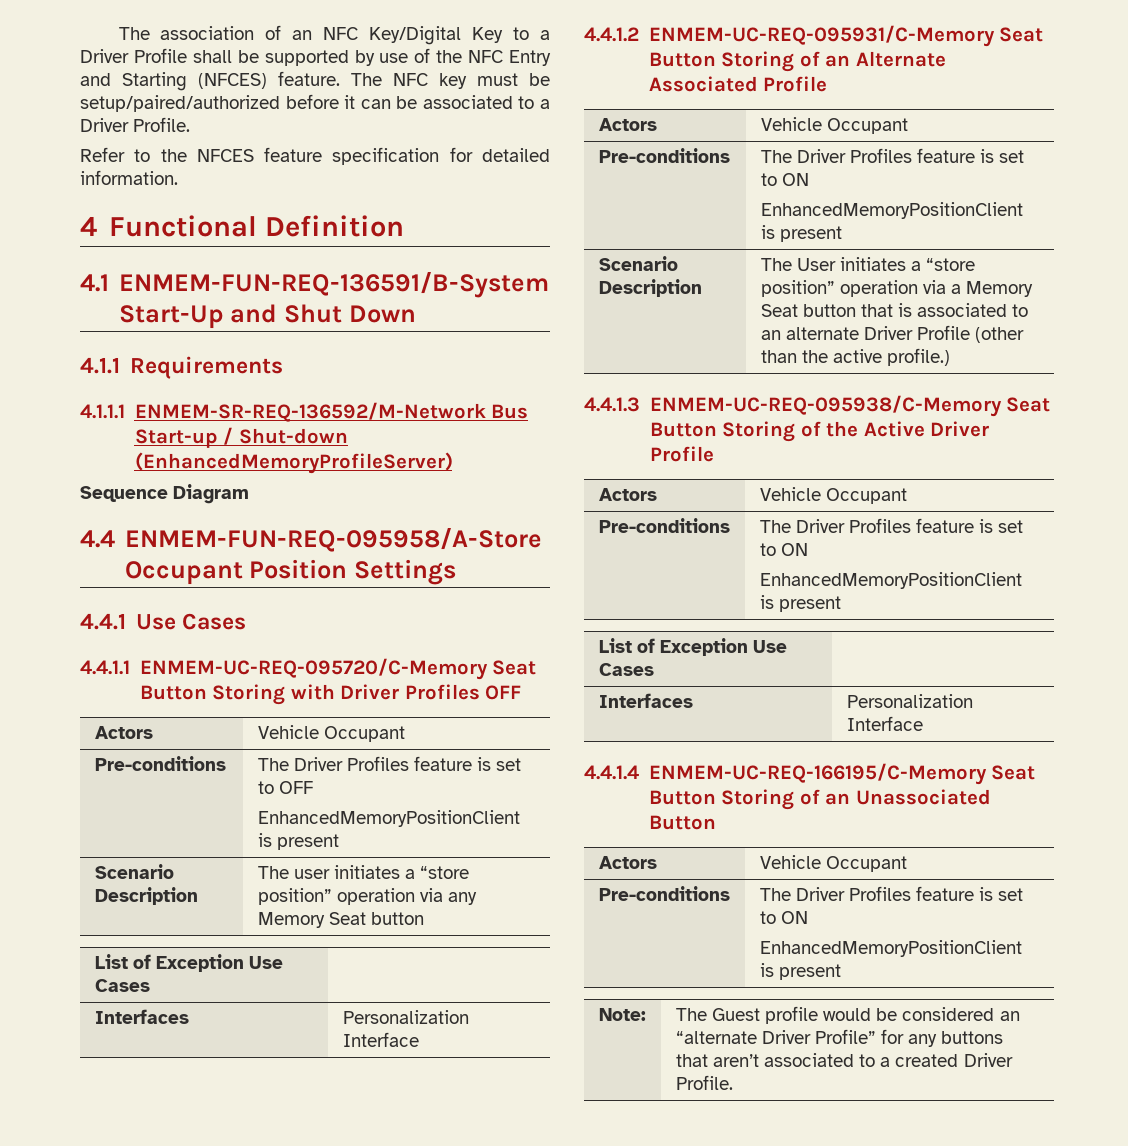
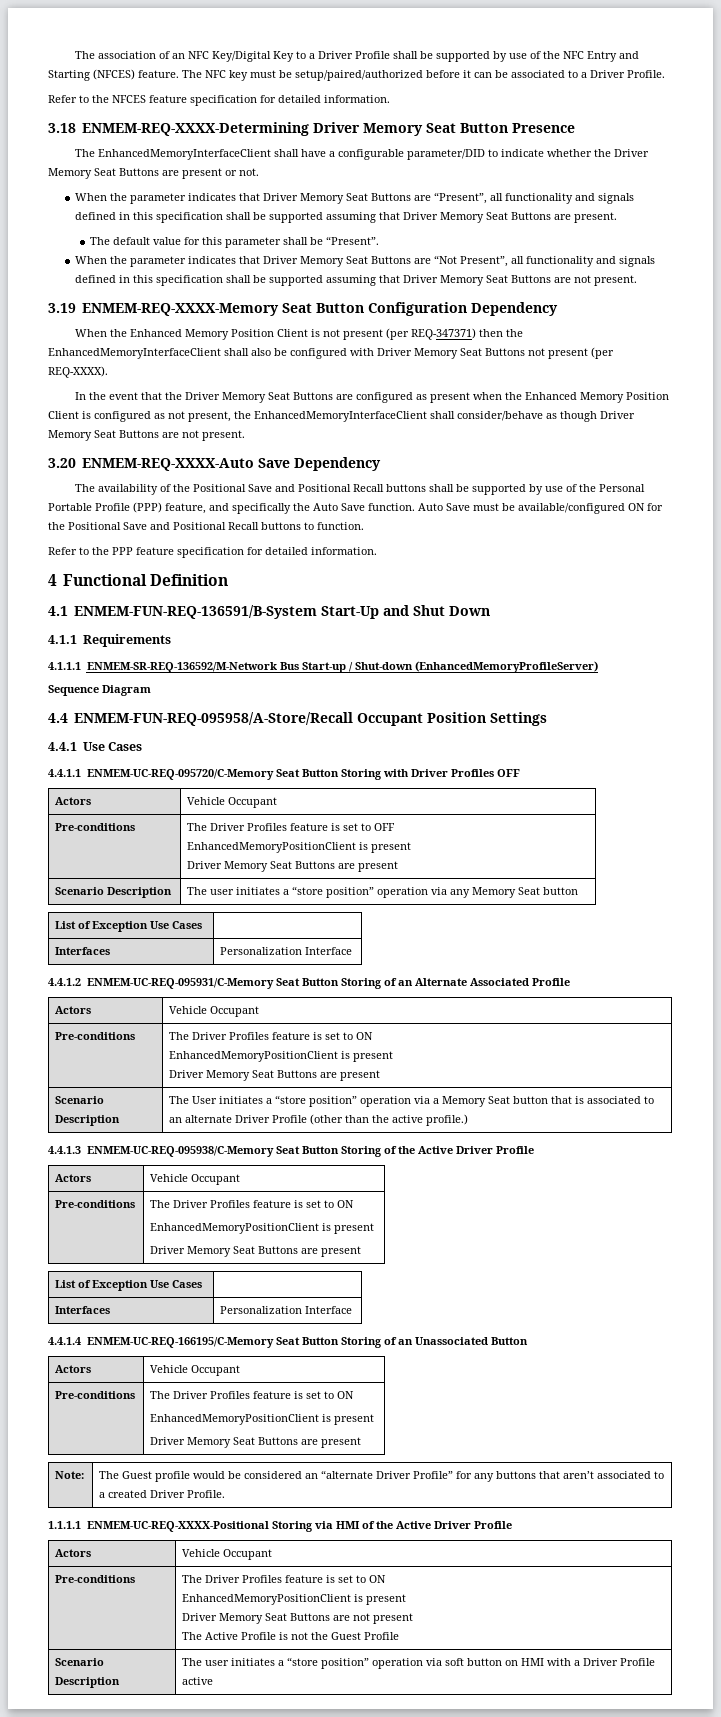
(178, 177) none -> [48,122,575,136] [75,149,650,160] [48,168,259,179] [74,192,634,204] [74,212,617,223] [89,236,379,248] [74,255,655,267] [74,275,637,286] [48,302,558,316] [75,328,524,340] [48,347,614,359] [48,366,108,378] [75,392,670,403] [48,411,635,422] [48,430,245,441] [48,457,381,471] [75,484,646,495] [48,502,663,514] [48,522,364,530] [48,547,377,558] // 3.18 ENMEM-REQ-XXXX-Determining Driver Memory Seat Button Presence // The EnhancedMemoryInterfaceClient shall have a configurable parameter/DID to indicate whether the Driver Memory Seat Buttons are present or not. // When the parameter indicates that Driver Memory Seat Buttons are “Present”, all functionality and signals defined in this specification shall be supported assuming that Driver Memory Seat Buttons are present. // The default value for this parameter shall be “Present”. // When the parameter indicates that Driver Memory Seat Buttons are “Not Present”, all functionality and signals defined in this specification shall be supported assuming that Driver Memory Seat Buttons are not present. // 3.19 ENMEM-REQ-XXXX-Memory Seat Button Configuration Dependency // When the Enhanced Memory Position Client is not present (per REQ-347371) then the EnhancedMemoryInterfaceClient shall also be configured with Driver Memory Seat Buttons not present (per REQ-XXXX). // In the event that the Driver Memory Seat Buttons are configured as present when the Enhanced Memory Position Client is configured as not present, the EnhancedMemoryInterfaceClient shall consider/behave as though Driver Memory Seat Buttons are not present. // 3.20 ENMEM-REQ-XXXX-Auto Save Dependency // The availability of the Positional Save and Positional Recall buttons shall be supported by use of the Personal Portable Profile (PPP) feature, and specifically the Auto Save function. Auto Save must be available/configured ON for the Positional Save and Positional Recall buttons to function. // Refer to the PPP feature specification for detailed information.
[124,528,542,552] ENMEM-FUN-REQ-095958/A-Store -> [73,712,353,726] ENMEM-FUN-REQ-095958/A-Store/Recall
(339, 842) none -> [187,861,399,872] // Driver Memory Seat Buttons are present
(842, 234) none -> [169,1070,381,1081] // Driver Memory Seat Buttons are present
(841, 604) none -> [150,1246,362,1257] // Driver Memory Seat Buttons are present
(841, 972) none -> [150,1437,362,1448] // Driver Memory Seat Buttons are present
(733, 1082) none -> [48,1521,512,1532] [55,1549,92,1557] [182,1549,273,1560] [55,1575,136,1583] [182,1575,387,1583] [182,1594,407,1605] [182,1613,414,1624] [182,1632,400,1640] [55,1658,105,1666] [55,1677,121,1688] [182,1657,656,1669] [182,1677,214,1685] // 1.1.1.1 ENMEM-UC-REQ-XXXX-Positional Storing via HMI of the Active Driver Profile // Actors | Vehicle Occupant // Pre-conditions | The Driver Profiles feature is set to ON // EnhancedMemoryPositionClient is present // Driver Memory Seat Buttons are not present // The Active Profile is not the Guest Profile // Scenario Description | The user initiates a “store position” operation via soft button on HMI with a Driver Profile active

